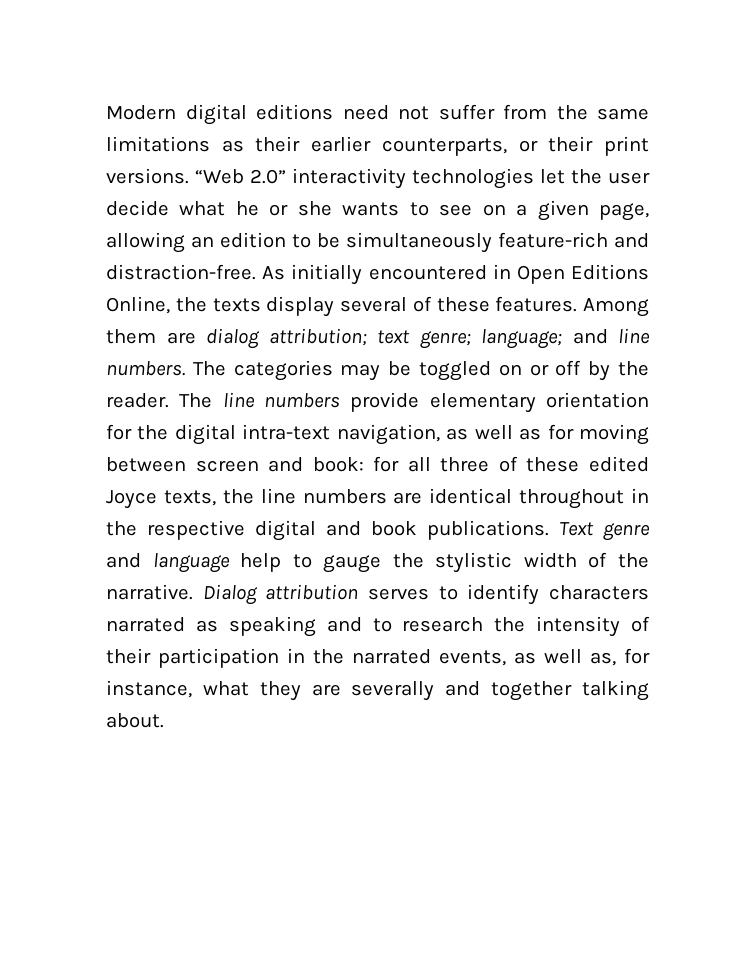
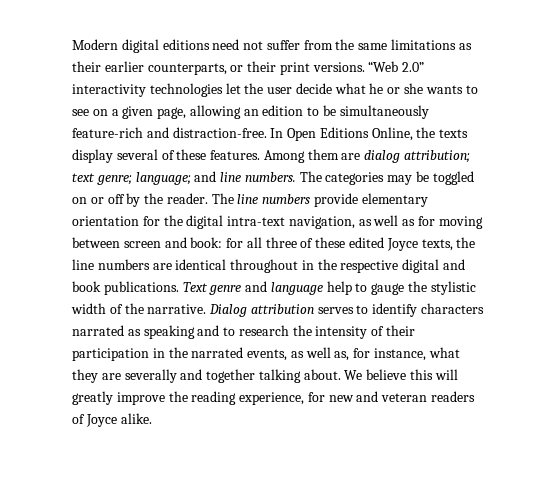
[262,264,511,285] As initially encountered in -> [270,128,284,138] In
(164, 720) none -> [344,369,458,380] [72,391,476,405] [72,413,152,427] We believe this will greatly improve the reading experience, for new and veteran readers of Joyce alike.

